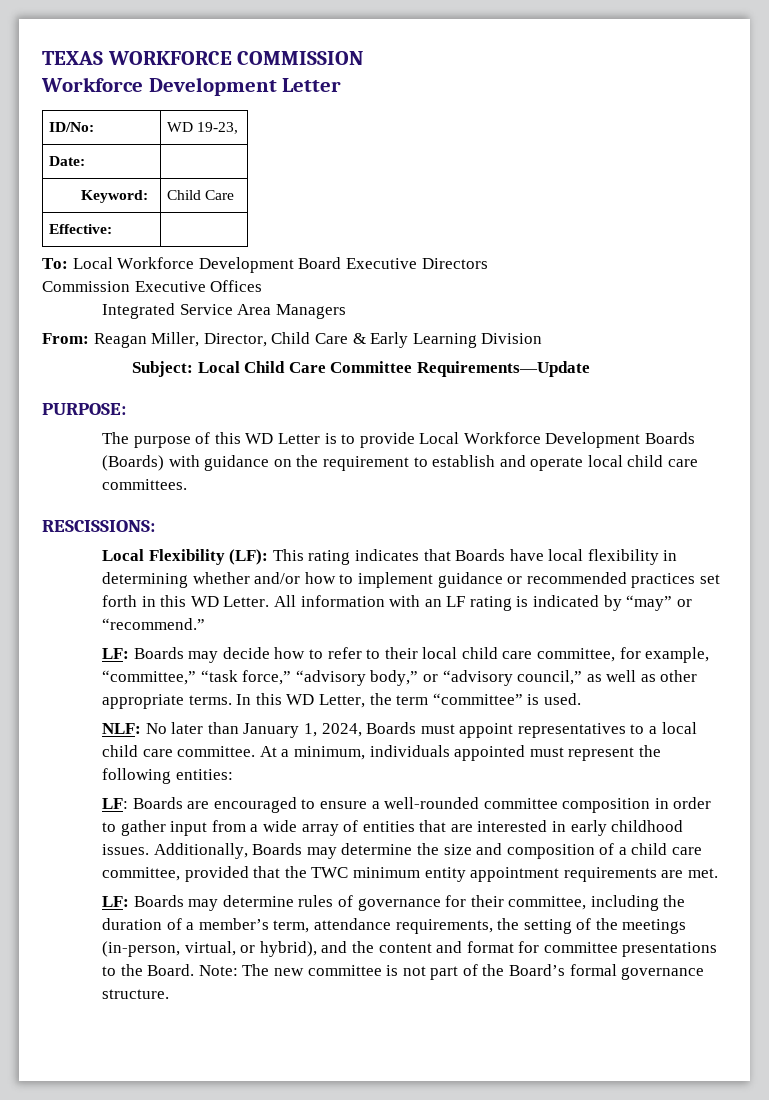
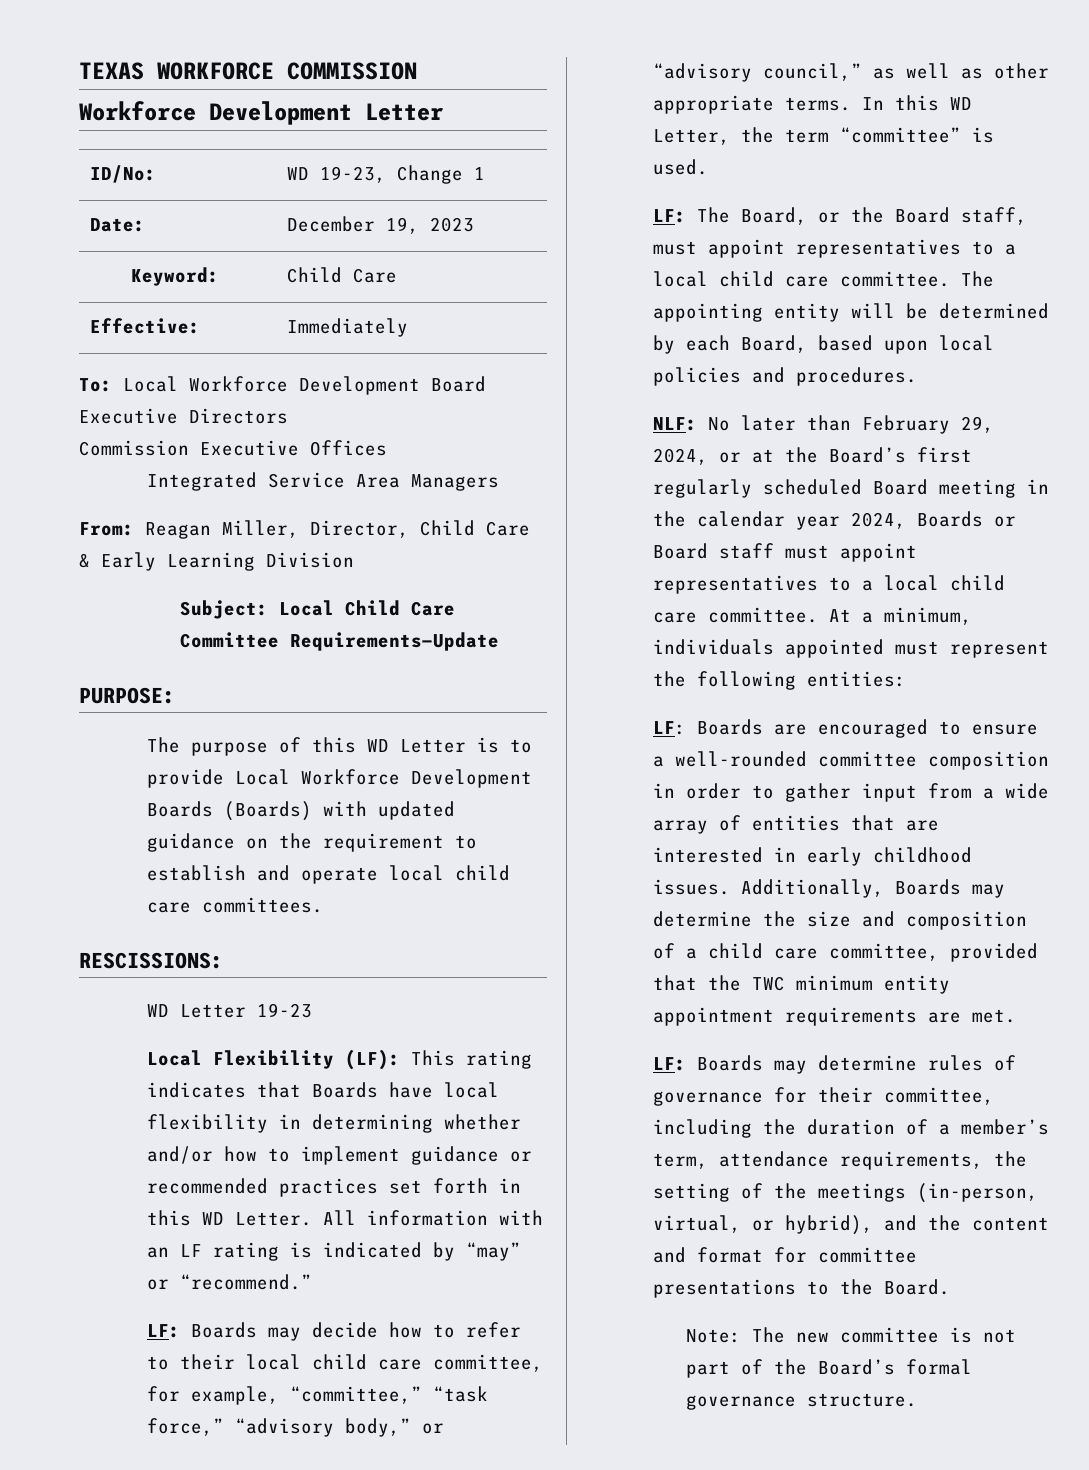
(239, 128) none -> [397,165,486,184] Change 1
(86, 161) none -> [287,216,475,234] December 19, 2023
(113, 229) none -> [287,318,409,337] Immediately
(200, 461) none -> [377,801,455,820] updated
(155, 526) none -> [146,1003,312,1018] // WD Letter 19-23
[101,722,417,738] NLF: No later than January 1, 2024, Boards -> [652,207,1027,225] [652,239,1016,258] [652,271,994,287] [652,303,1049,322] [652,335,994,354] [652,367,917,386] [652,415,994,434] [652,447,972,465] [652,479,1049,498] [652,511,1016,530] [652,543,774,559] LF: The Board, or the Board staff, must appoint representatives to a local child care committee. The appointing entity will be determined by each Board, based upon local policies and procedures. // NLF: No later than February 29, 2024, or at the Board’s first regularly scheduled Board meeting in the calendar year 2024, Boards or Board staff
(195, 970) none -> (950, 1287) //

